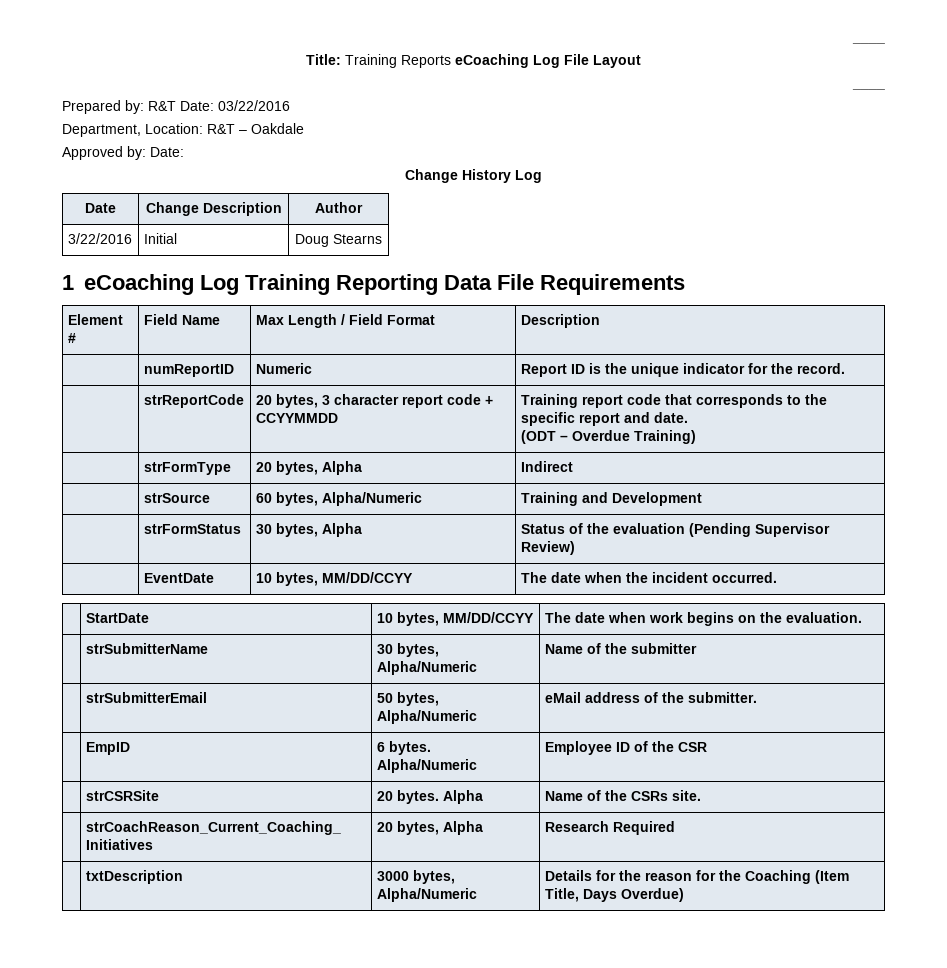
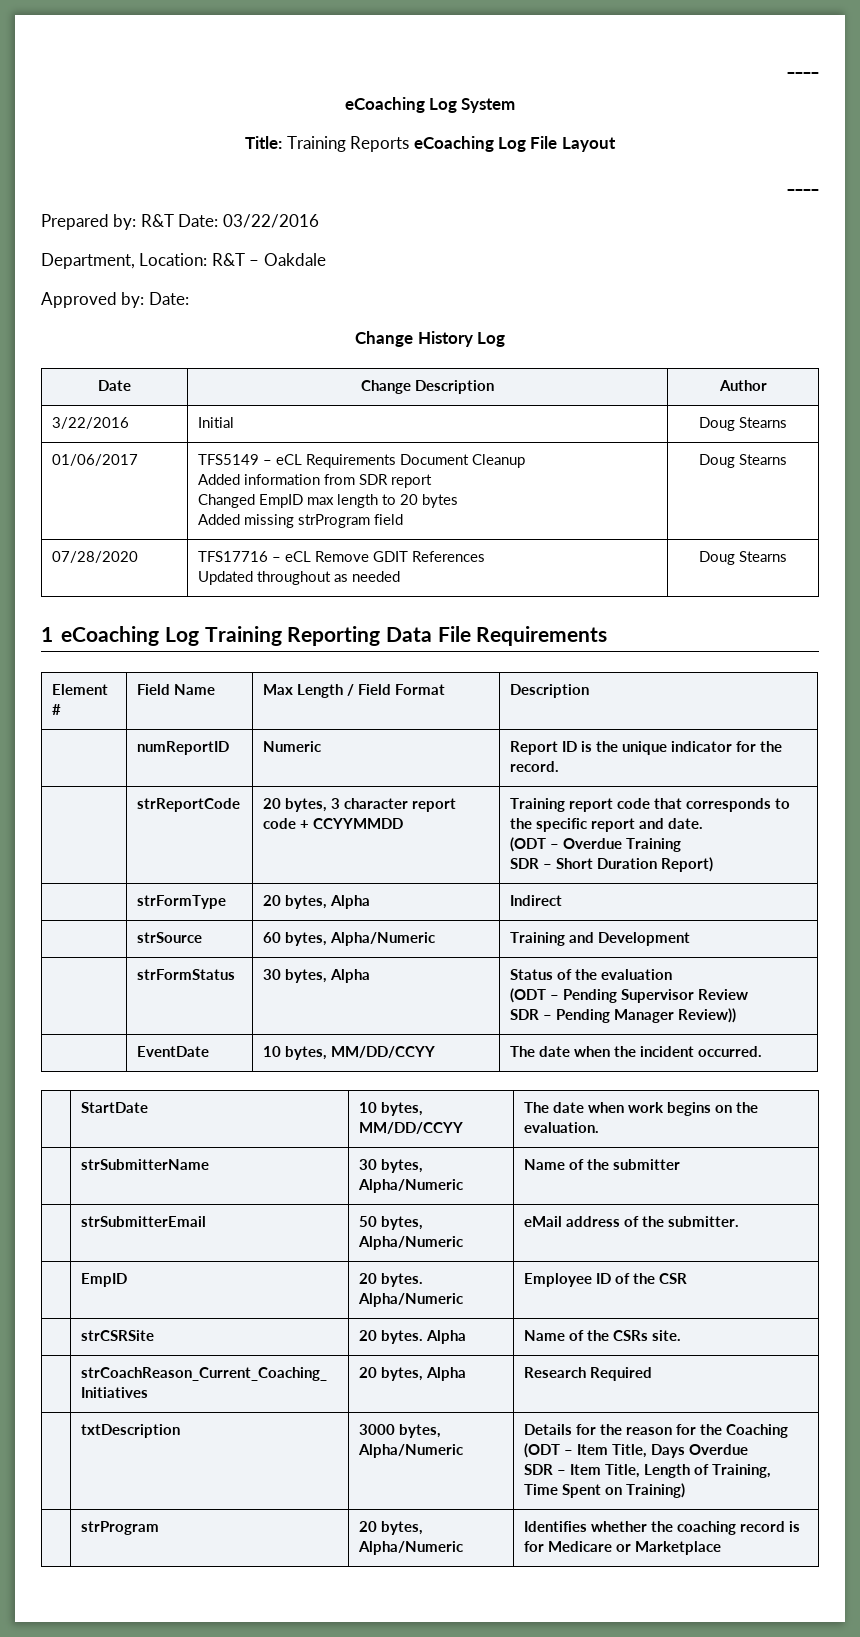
[852,42,885,44] ____ -> [787,71,819,74] [344,97,516,113] ____ // eCoaching Log System
(382, 239) none -> [51,454,138,466] [197,454,526,468] [197,474,433,488] [197,494,459,508] [197,514,403,528] [698,454,788,468] [51,551,138,563] [197,551,486,562] [197,571,400,585] [698,551,788,565] // 01/06/2017 | TFS5149 – eCL Requirements Document Cleanup // Added information from SDR report // Changed EmpID max length to 20 bytes // Added missing strProgram field | Doug Stearns // 07/28/2020 | TFS17716 – eCL Remove GDIT References // Updated throughout as needed | Doug Stearns
[633,430,696,444] Training) -> [625,838,681,852] [509,857,714,872] Training // SDR – Short Duration Report)
[688,523,830,537] [520,541,575,555] (Pending Supervisor Review) -> [509,988,749,1003] [509,1008,737,1023] // (ODT – Pending Supervisor Review // SDR – Pending Manager Review))
[376,742,385,752] 6 -> [358,1273,377,1284] 20
[814,870,849,884] [544,888,684,902] (Item Title, Days Overdue) -> [523,1443,749,1458] [523,1464,772,1478] [523,1483,685,1498] [80,1521,159,1535] [358,1521,423,1535] [357,1541,463,1555] [523,1521,801,1535] [523,1541,721,1555] (ODT – Item Title, Days Overdue // SDR – Item Title, Length of Training, Time Spent on Training) // | strProgram | 20 bytes, Alpha/Numeric | Identifies whether the coaching record is for Medicare or Marketplace

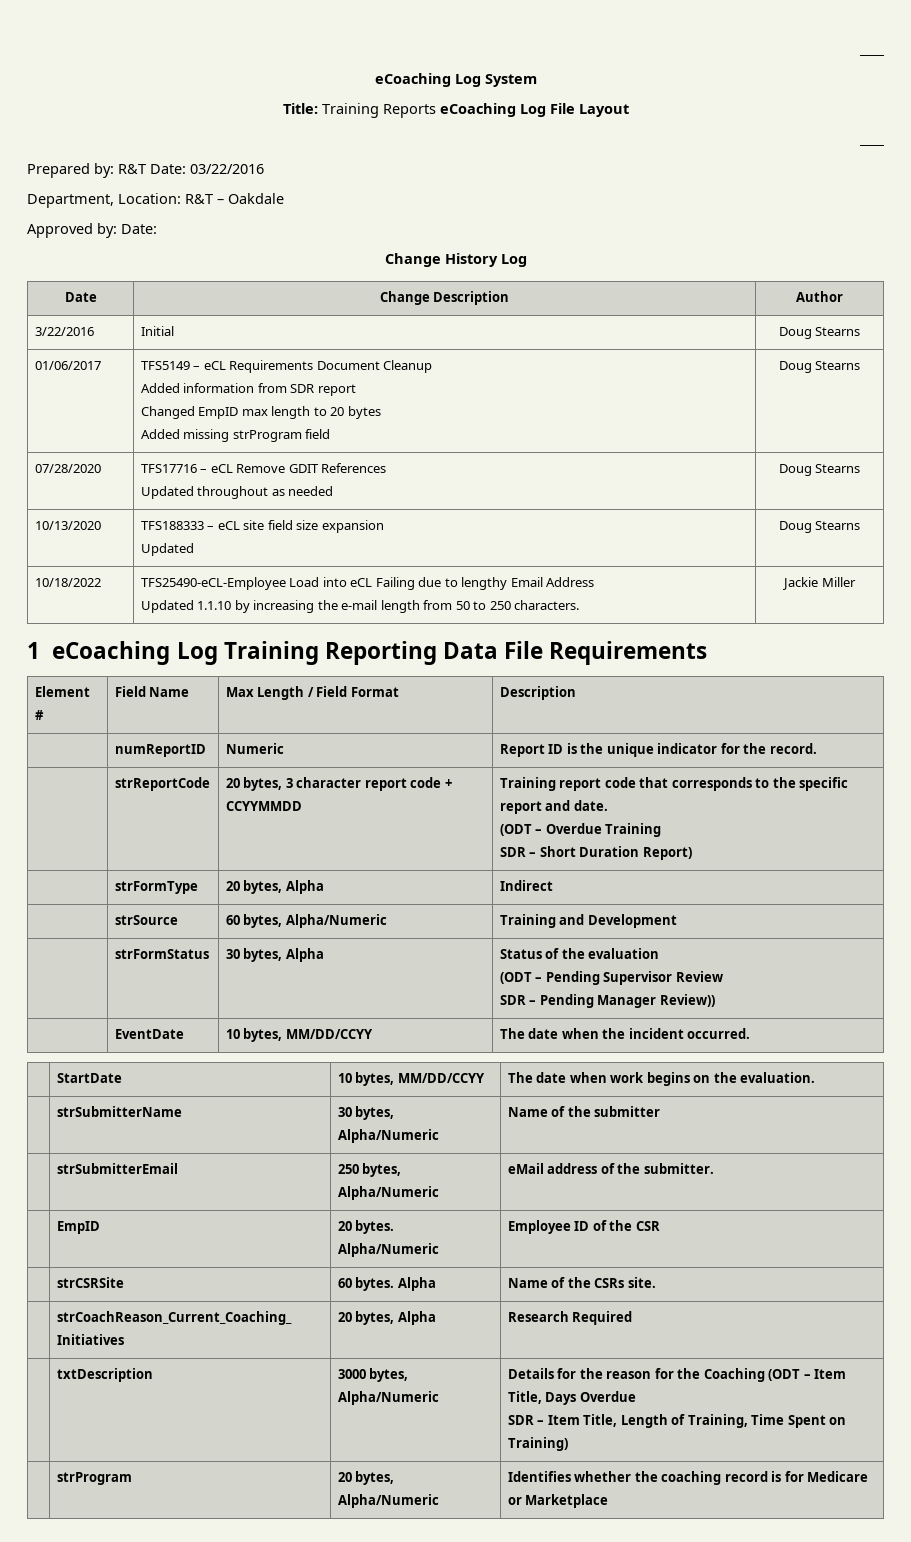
(788, 556) none -> [34,521,101,530] [140,520,384,533] [140,543,194,556] [778,521,861,533] [34,578,101,587] [140,577,595,590] [140,600,580,613] [782,577,856,590] // 10/13/2020 | TFS188333 – eCL site field size expansion // Updated | Doug Stearns // 10/18/2022 | TFS25490-eCL-Employee Load into eCL Failing due to lengthy Email Address // Updated 1.1.10 by increasing the e-mail length from 50 to 250 characters. | Jackie Miller
[358,1216,377,1227] 50 -> [337,1164,359,1174] 250
[358,1330,377,1341] 20 -> [337,1278,352,1288] 60

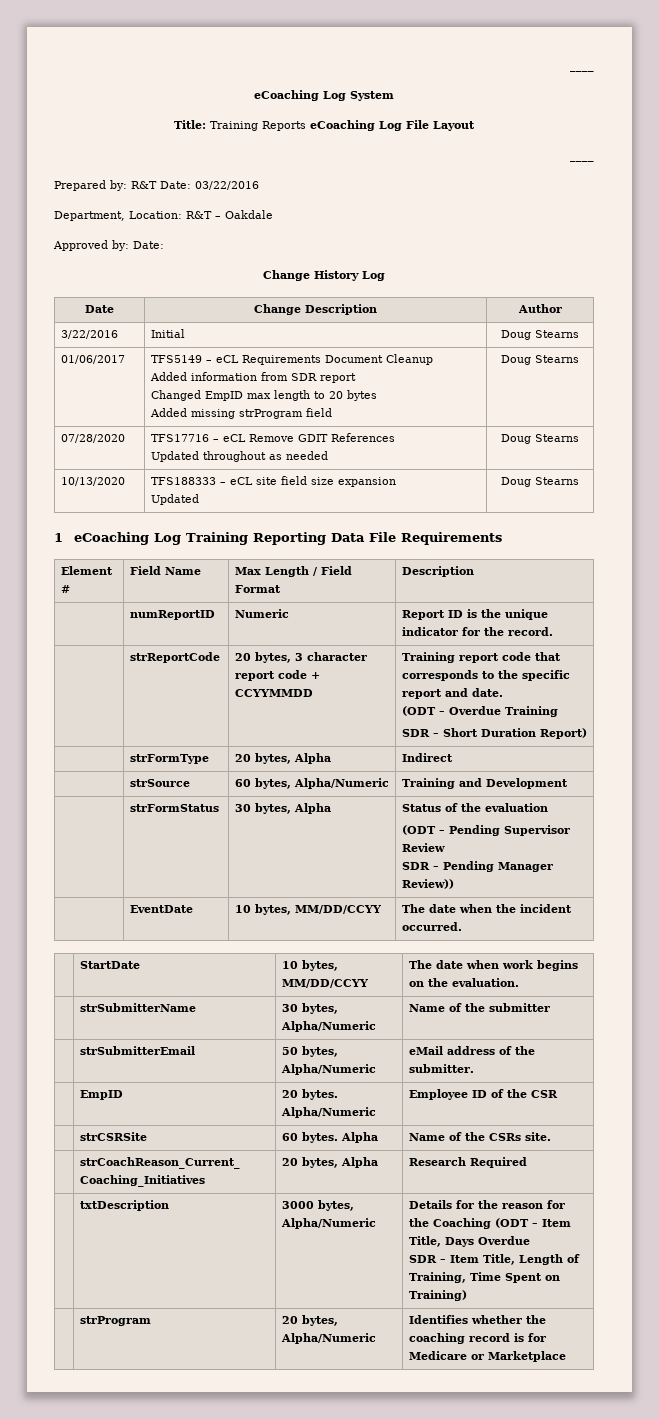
[34,578,101,587] [140,577,595,590] [140,600,580,613] [782,577,856,590] // 10/18/2022 | TFS25490-eCL-Employee Load into eCL Failing due to lengthy Email Address // Updated 1.1.10 by increasing the e-mail length from 50 to 250 characters. | Jackie Miller -> (579, 481) none
[337,1164,359,1174] 250 -> [281,1047,298,1055] 50

